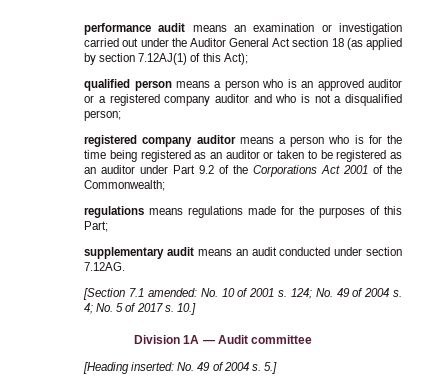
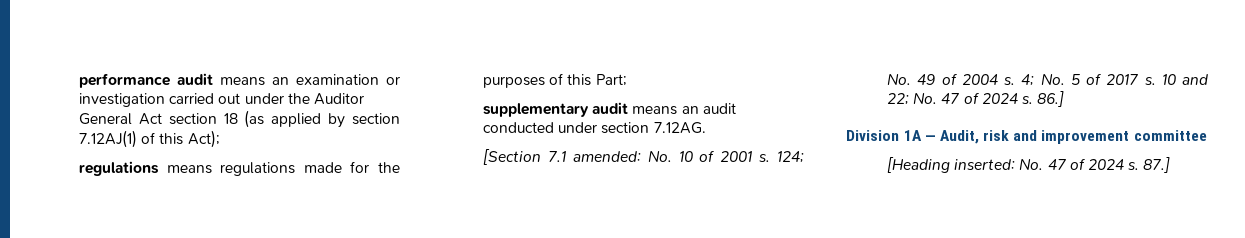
[84,79,402,91] [84,94,402,106] [84,110,122,121] [84,135,403,147] [84,150,403,162] [84,165,403,177] [84,180,166,191] // qualified person means a person who is an approved auditor or a registered company auditor and who is not a disqualified person; // registered company auditor means a person who is for the time being registered as an auditor or taken to be registered as an auditor under Part 9.2 of the Corporations Act 2001 of the Commonwealth; -> (220, 139) none
[176,303,196,315] 10.] -> [1161,74,1208,85] [887,91,1065,107] 10 and 22; No. 47 of 2024 s. 86.]
[217,335,248,344] Audit -> [939,130,1130,144] Audit, risk and improvement
[197,362,277,374] 49 of 2004 s. 5.] -> [1047,157,1171,173] 47 of 2024 s. 87.]

